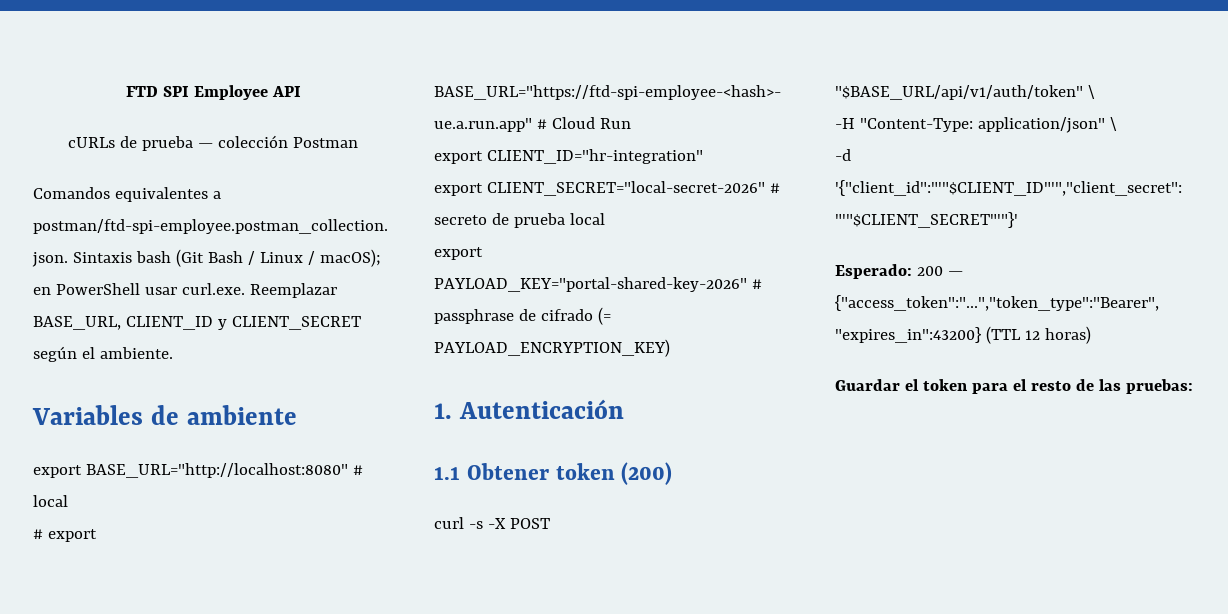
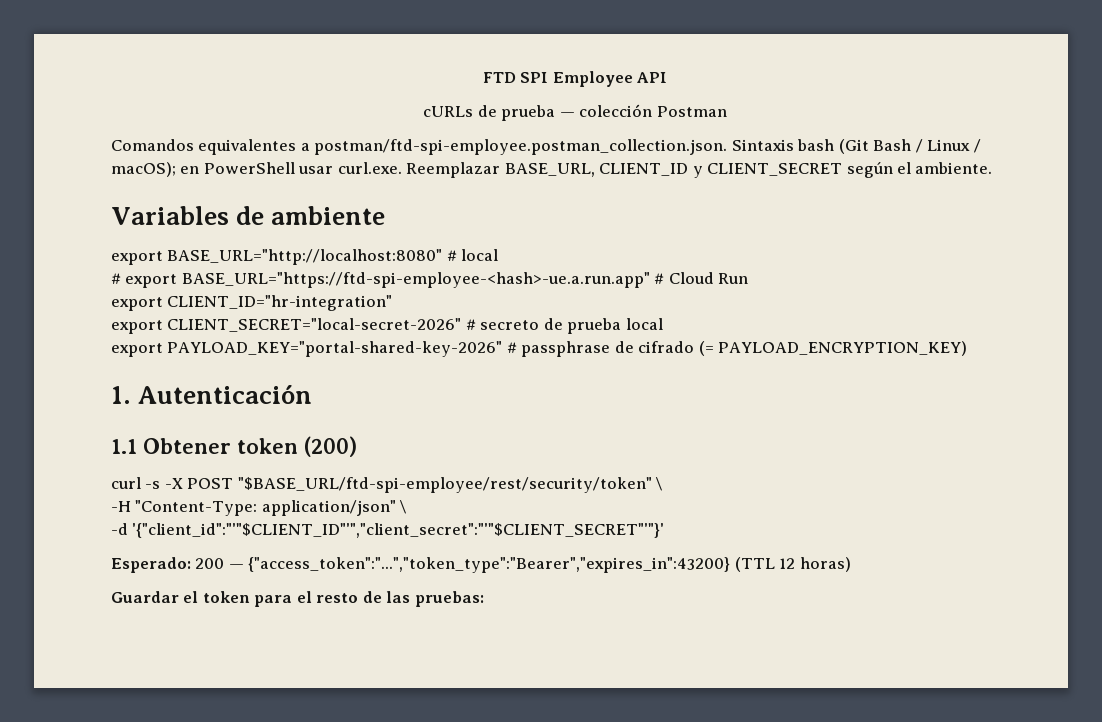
[835,85,1083,100] "$BASE_URL/api/v1/auth/token" -> [237,477,652,493] "$BASE_URL/ftd-spi-employee/rest/security/token"

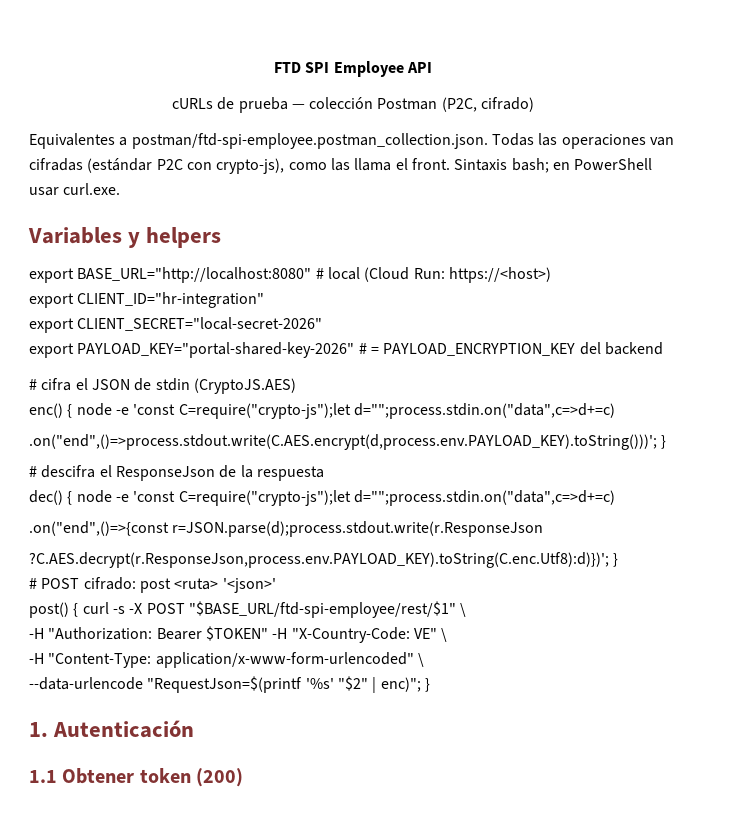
[111,139,981,155] [111,162,993,178] // Comandos equivalentes a postman/ftd-spi-employee.postman_collection.json. Sintaxis bash (Git Bash / Linux / macOS); en PowerShell usar curl.exe. Reemplazar BASE_URL, CLIENT_ID y CLIENT_SECRET según el ambiente. -> [441,97,535,112] [29,133,674,149] [29,158,653,174] [29,183,121,196] (P2C, cifrado) // Equivalentes a postman/ftd-spi-employee.postman_collection.json. Todas las operaciones van cifradas (estándar P2C con crypto-js), como las llama el front. Sintaxis bash; en PowerShell usar curl.exe.
[236,206,386,225] de ambiente -> [128,227,222,248] y helpers
[111,272,749,288] [111,295,393,311] [111,318,663,334] [111,341,968,357] // # export BASE_URL="https://ftd-spi-employee-<hash>-ue.a.run.app" # Cloud Run // export CLIENT_ID="hr-integration" // export CLIENT_SECRET="local-secret-2026" # secreto de prueba local // export PAYLOAD_KEY="portal-shared-key-2026" # passphrase de cifrado (= PAYLOAD_ENCRYPTION_KEY) -> [364,267,551,283] [29,292,265,308] [29,317,323,333] [29,342,663,358] [29,378,296,394] [29,403,615,419] [29,434,667,450] [29,465,324,481] [29,490,615,506] [29,521,544,537] [29,552,619,568] [29,577,276,593] [29,601,467,618] [29,626,448,643] [29,652,424,668] [29,676,430,693] (Cloud Run: https://<host>) // export CLIENT_ID="hr-integration" // export CLIENT_SECRET="local-secret-2026" // export PAYLOAD_KEY="portal-shared-key-2026" # = PAYLOAD_ENCRYPTION_KEY del backend // # cifra el JSON de stdin (CryptoJS.AES) // enc() { node -e 'const C=require("crypto-js");let d="";process.stdin.on("data",c=>d+=c) // .on("end",()=>process.stdout.write(C.AES.encrypt(d,process.env.PAYLOAD_KEY).toString()))'; } // # descifra el ResponseJson de la respuesta // dec() { node -e 'const C=require("crypto-js");let d="";process.stdin.on("data",c=>d+=c) // .on("end",()=>{const r=JSON.parse(d);process.stdout.write(r.ResponseJson // ?C.AES.decrypt(r.ResponseJson,process.env.PAYLOAD_KEY).toString(C.enc.Utf8):d)})'; } // # POST cifrado: post <ruta> '<json>' // post() { curl -s -X POST "$BASE_URL/ftd-spi-employee/rest/$1" \ // -H "Authorization: Bearer $TOKEN" -H "X-Country-Code: VE" \ // -H "Content-Type: application/x-www-form-urlencoded" \ // --data-urlencode "RequestJson=$(printf '%s' "$2" | enc)"; }
[111,477,664,493] [111,500,408,516] [111,523,665,538] [111,557,851,573] [111,591,484,607] // curl -s -X POST "$BASE_URL/ftd-spi-employee/rest/security/token" \ // -H "Content-Type: application/json" \ // -d '{"client_id":"'"$CLIENT_ID"'","client_secret":"'"$CLIENT_SECRET"'"}' // Esperado: 200 — {"access_token":"...","token_type":"Bearer","expires_in":43200} (TTL 12 horas) // Guardar el token para el resto de las pruebas: -> (244, 777) none

